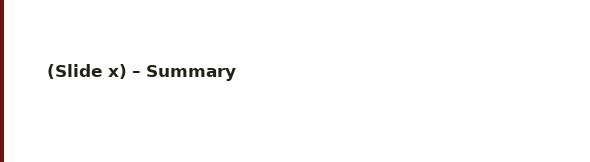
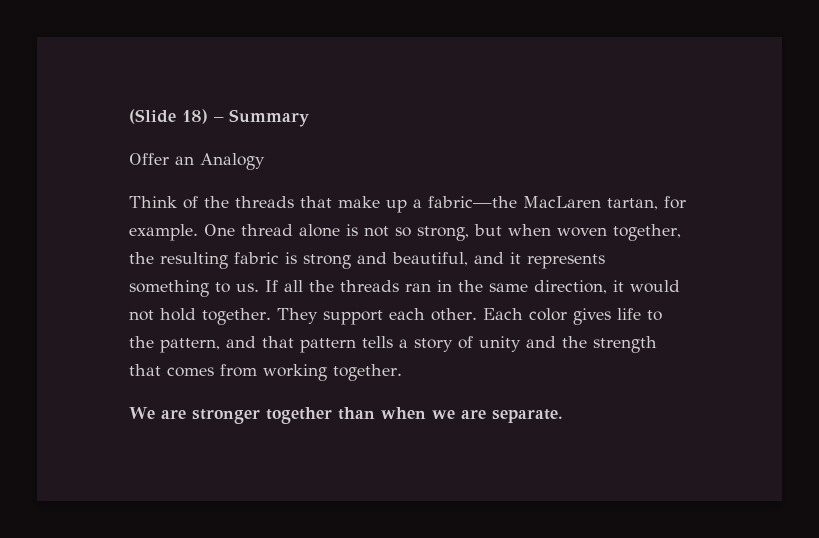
[108,64,127,79] x) -> [182,109,208,124] 18)
(236, 73) none -> [129,153,265,170] [129,196,686,213] [129,224,681,241] [129,252,605,269] [129,280,680,297] [129,308,662,325] [129,336,657,353] [129,364,402,381] [129,407,563,424] // Offer an Analogy // Think of the threads that make up a fabric—the MacLaren tartan, for example. One thread alone is not so strong, but when woven together, the resulting fabric is strong and beautiful, and it represents something to us. If all the threads ran in the same direction, it would not hold together. They support each other. Each color gives life to the pattern, and that pattern tells a story of unity and the strength that comes from working together. // We are stronger together than when we are separate.

